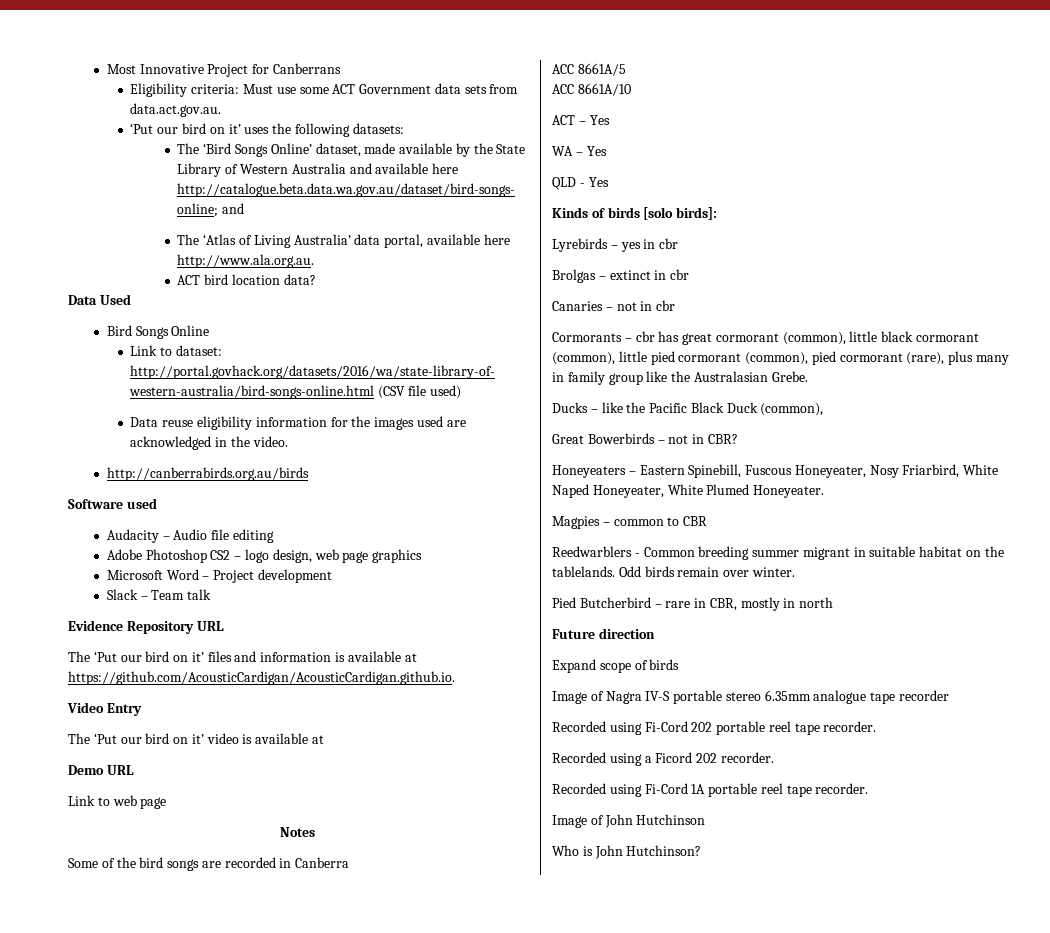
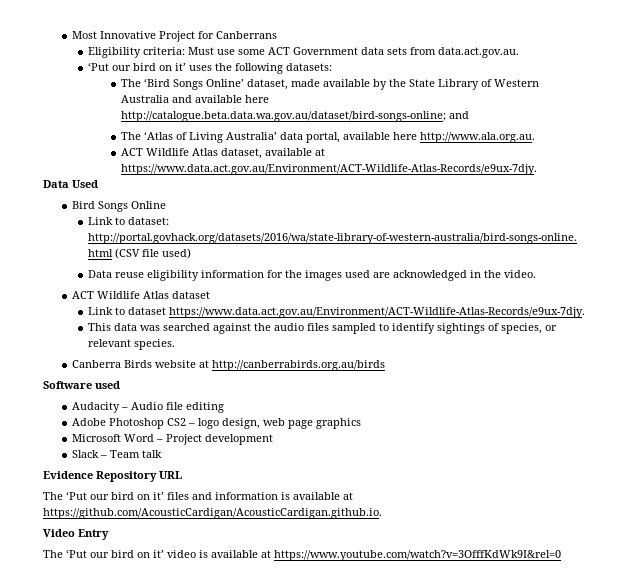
[204,274,316,285] bird location data? -> [146,148,326,159] [121,164,538,175] Wildlife Atlas dataset, available at https://www.data.act.gov.au/Environment/ACT-Wildlife-Atlas-Records/e9ux-7djy.
(288, 441) none -> [71,291,210,299] [88,307,586,318] [88,323,558,334] [88,339,176,350] [71,360,209,368] ACT Wildlife Atlas dataset // Link to dataset https://www.data.act.gov.au/Environment/ACT-Wildlife-Atlas-Records/e9ux-7djy. // This data was searched against the audio files sampled to identify sightings of species, or relevant species. // Canberra Birds website at
[68,765,134,775] [68,795,167,809] [280,827,315,837] [68,857,350,871] [552,63,626,76] [552,83,631,96] [552,115,610,125] [552,146,607,156] [552,177,609,190] [552,207,718,220] [552,238,679,252] [552,269,690,283] [552,300,676,311] [552,331,980,345] [552,351,1010,365] [552,371,808,385] [552,402,824,416] [552,433,738,444] [552,464,999,478] [552,484,825,498] [552,516,708,529] [552,546,1004,560] [552,566,795,577] [552,597,834,611] [552,628,655,639] [552,659,680,673] [552,690,950,704] [552,721,877,735] [552,752,774,766] [552,783,869,797] [552,814,706,828] [552,845,702,859] // Demo URL // Link to web page // Notes // Some of the bird songs are recorded in Canberra // ACC 8661A/5 // ACC 8661A/10 // ACT – Yes // WA – Yes // QLD - Yes // Kinds of birds [solo birds]: // Lyrebirds – yes in cbr // Brolgas – extinct in cbr // Canaries – not in cbr // Cormorants – cbr has great cormorant (common), little black cormorant (common), little pied cormorant (common), pied cormorant (rare), plus many in family group like the Australasian Grebe. // Ducks – like the Pacific Black Duck (common), // Great Bowerbirds – not in CBR? // Honeyeaters – Eastern Spinebill, Fuscous Honeyeater, Nosy Friarbird, White Naped Honeyeater, White Plumed Honeyeater. // Magpies – common to CBR // Reedwarblers - Common breeding summer migrant in suitable habitat on the tablelands. Odd birds remain over winter. // Pied Butcherbird – rare in CBR, mostly in north // Future direction // Expand scope of birds // Image of Nagra IV-S portable stereo 6.35mm analogue tape recorder // Recorded using Fi-Cord 202 portable reel tape recorder. // Recorded using a Ficord 202 recorder. // Recorded using Fi-Cord 1A portable reel tape recorder. // Image of John Hutchinson // Who is John Hutchinson? -> [274,550,561,561] https://www.youtube.com/watch?v=3OfffKdWk9I&rel=0

